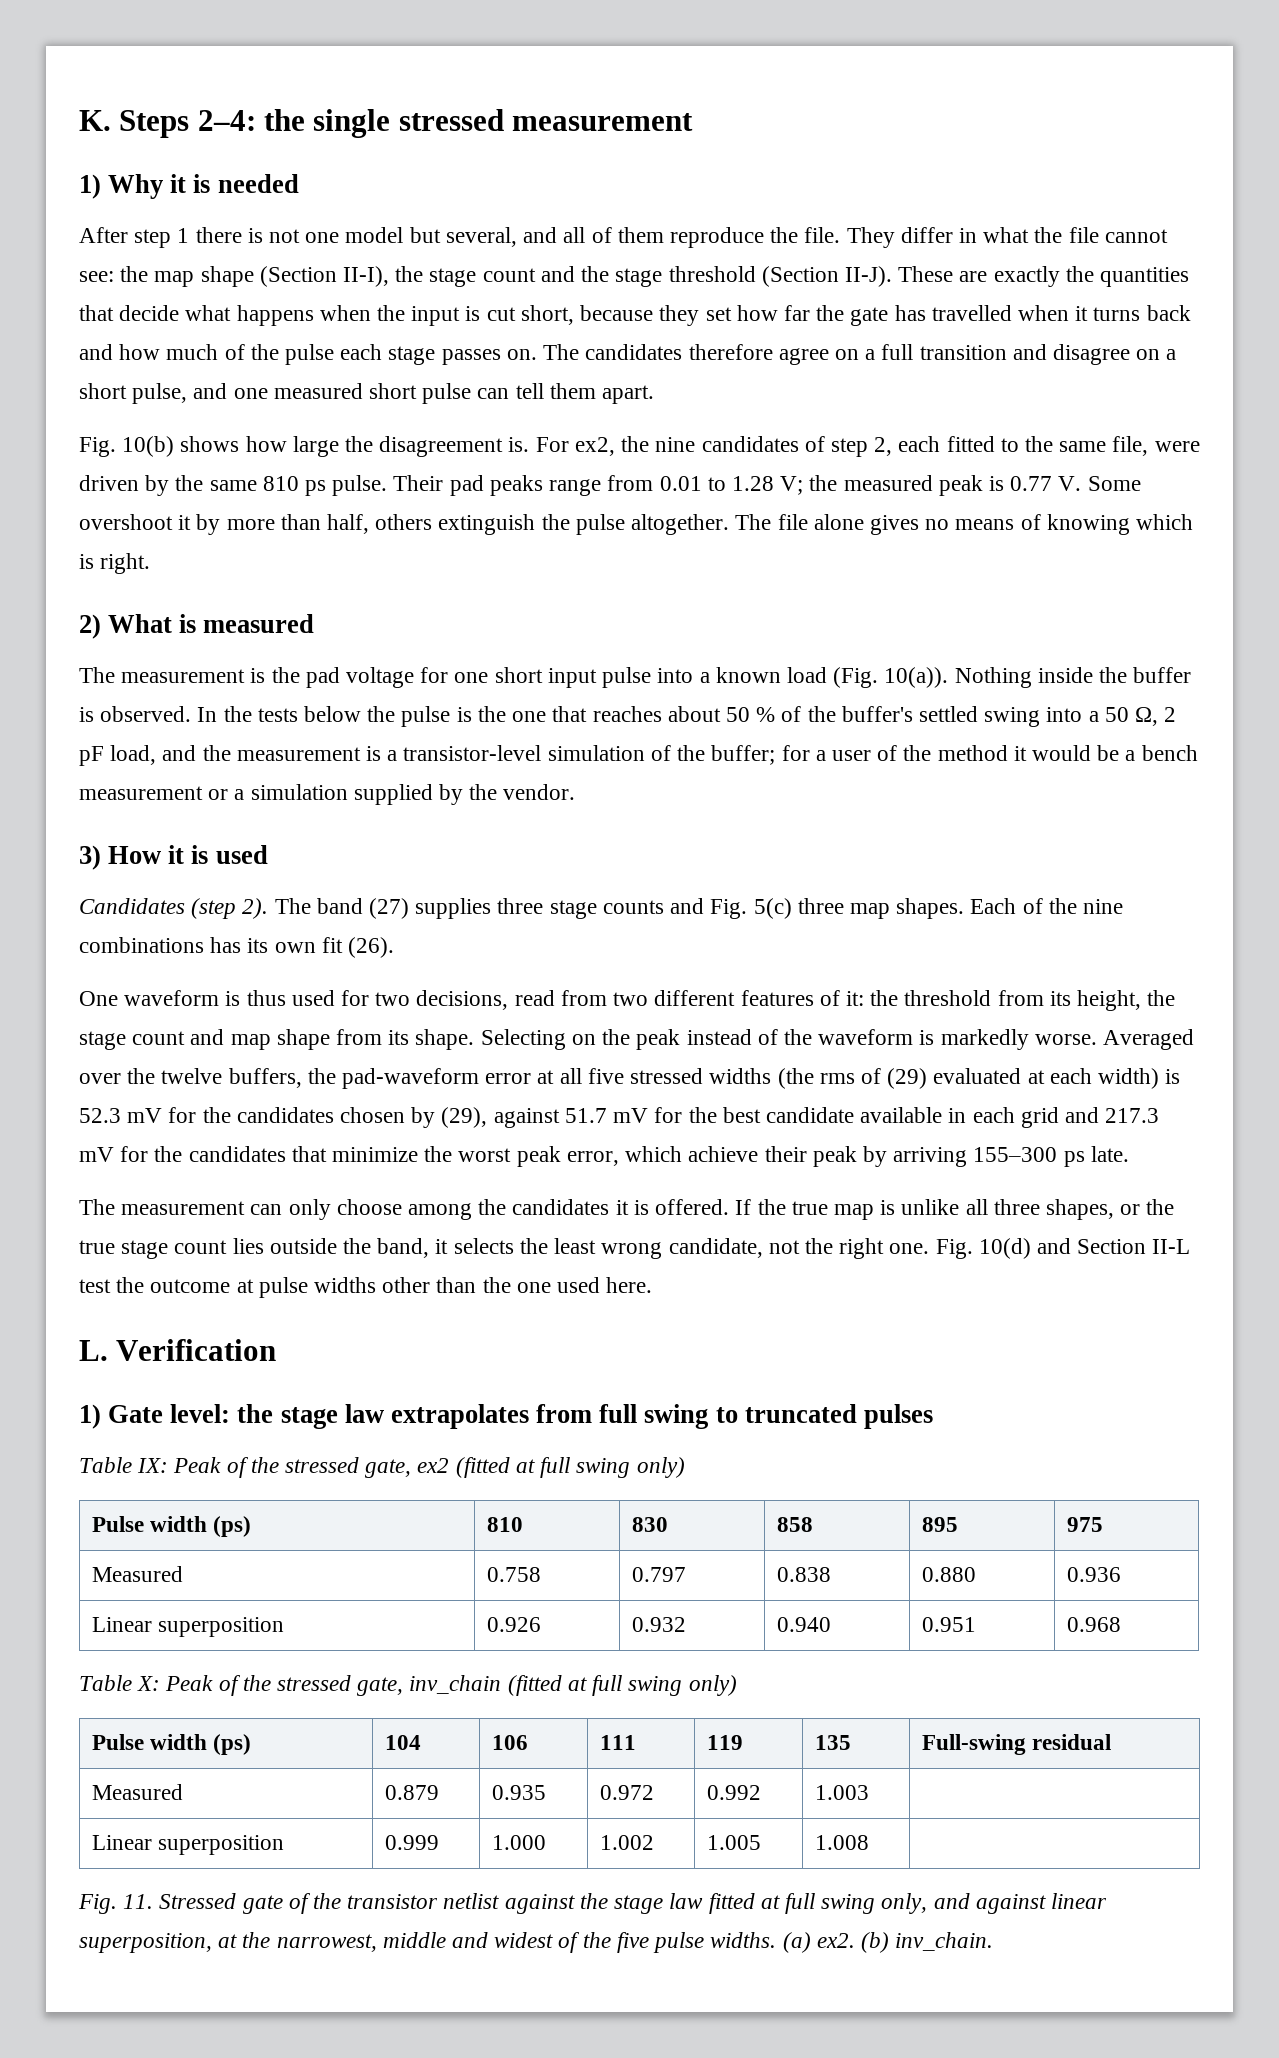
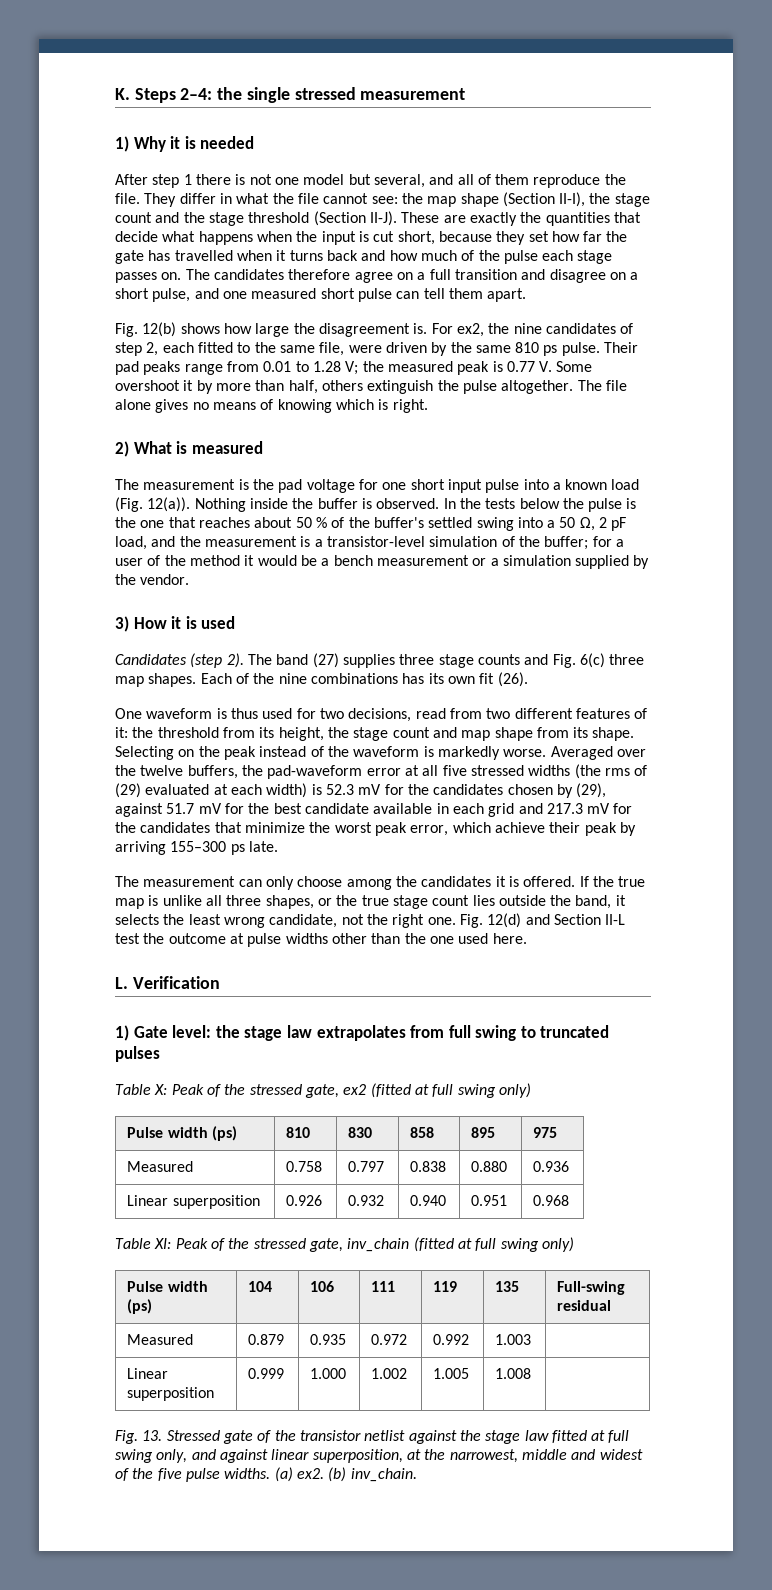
[122,436,175,457] 10(b) -> [142,322,177,337] 12(b)
[884,667,949,688] 10(a)). -> [147,497,191,512] 12(a)).
[753,898,792,919] 5(c) -> [579,653,605,668] 6(c)
[978,1238,1031,1259] 10(d) -> [487,913,522,928] 12(d)
[137,1458,169,1473] IX: -> [154,1084,168,1095] X:
[137,1676,161,1691] X: -> [154,1238,172,1249] XI:
[123,1894,154,1909] 11. -> [142,1430,163,1441] 13.

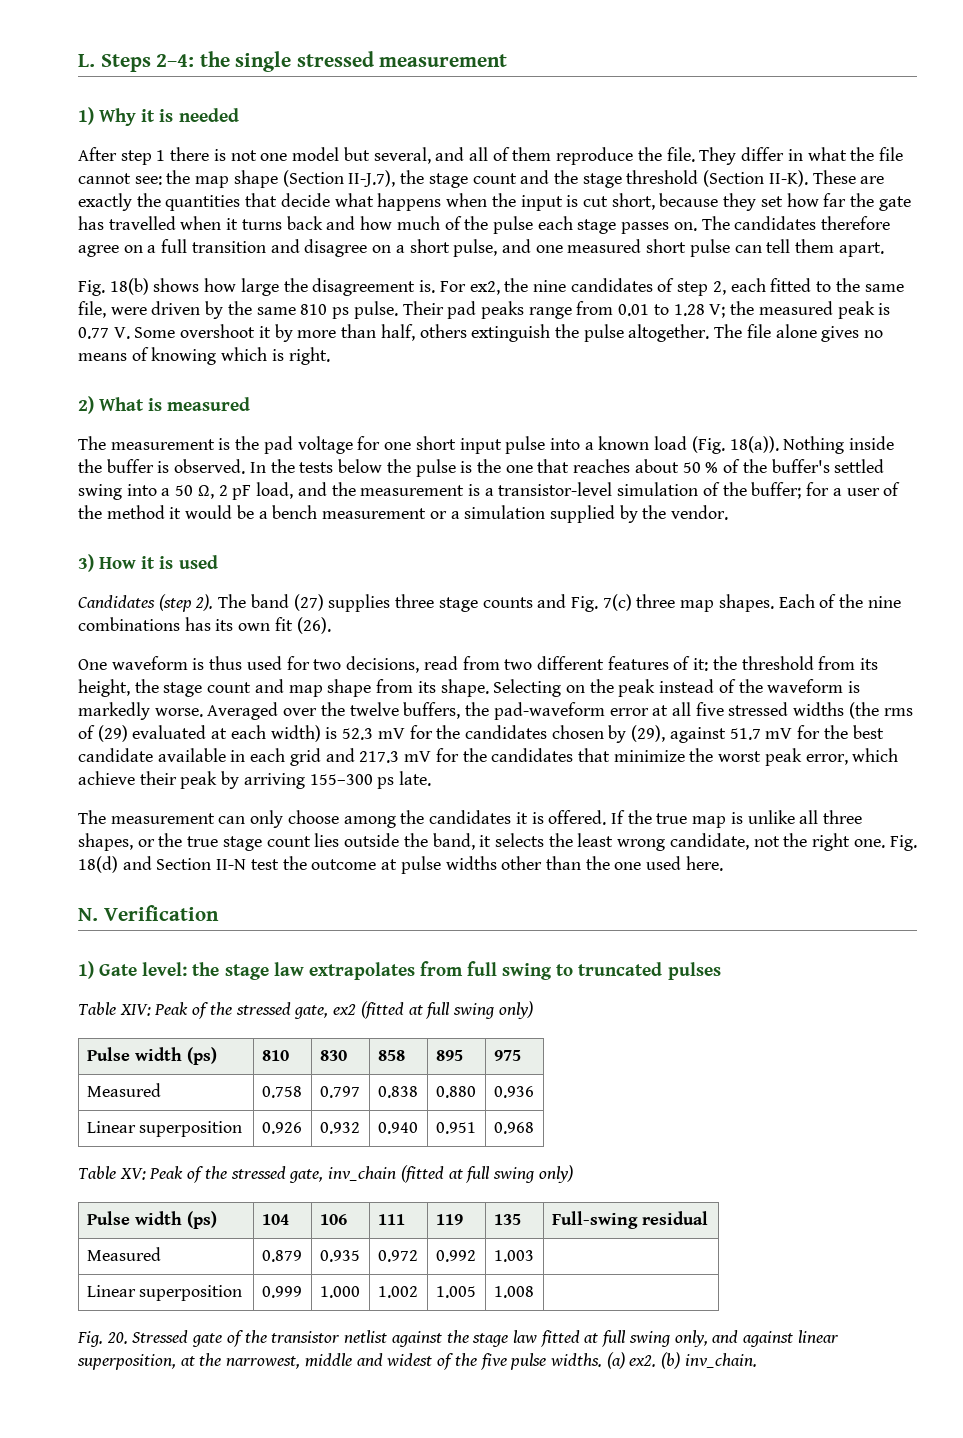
[115,88,130,100] K. -> [78,54,95,67] L.
[559,192,586,207] II-I), -> [348,170,396,187] II-J.7),
[369,211,397,226] II-J). -> [768,170,808,187] II-K).
[142,322,177,337] 12(b) -> [109,278,149,295] 18(b)
[147,497,191,512] 12(a)). -> [729,436,779,453] 18(a)).
[579,653,605,668] 6(c) -> [602,594,632,611] 7(c)
[487,913,522,928] 12(d) -> [78,856,118,873] 18(d)
[605,914,626,925] II-L -> [216,859,247,870] II-N
[115,977,128,989] L. -> [78,908,98,921] N.
[154,1084,168,1095] X: -> [119,1004,151,1016] XIV:
[154,1238,172,1249] XI: -> [119,1168,146,1180] XV:
[142,1430,163,1441] 13. -> [106,1332,128,1344] 20.

